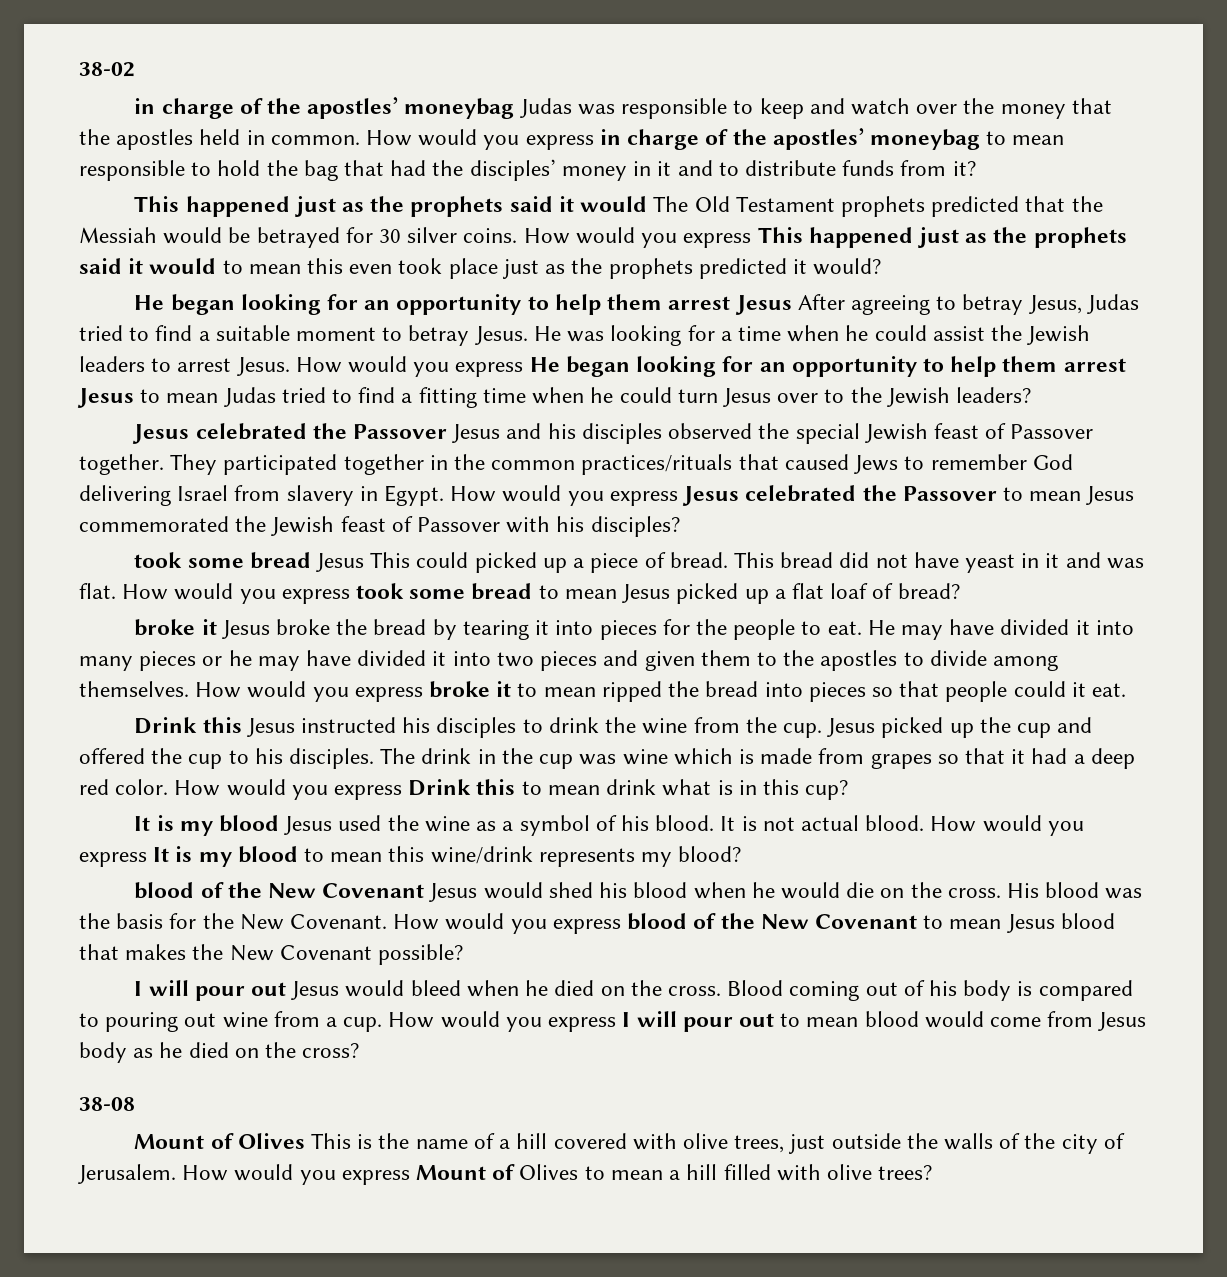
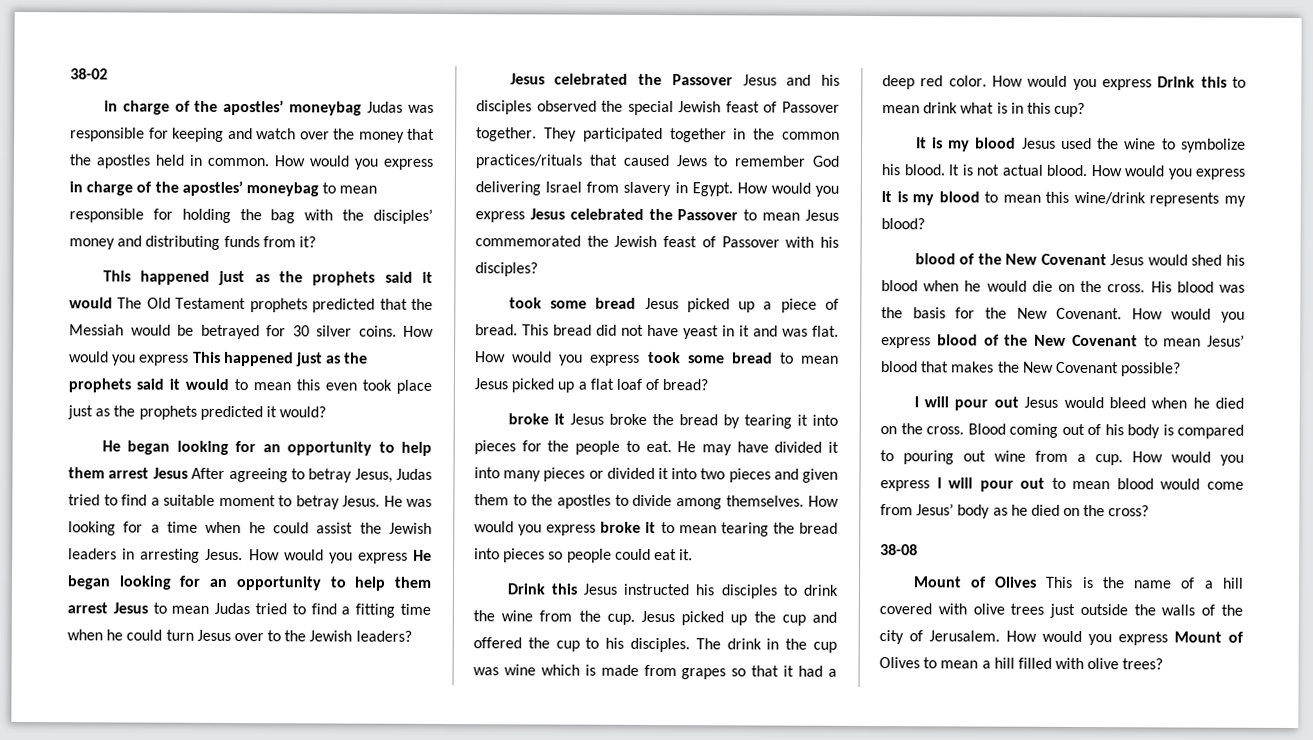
[733,98,804,119] to keep -> [148,127,224,142] for keeping
[191,159,836,181] to hold the bag that had the disciples’ money in it and to distribute -> [152,208,433,224] [69,235,221,250] for holding the bag with the disciples’ money and distributing
[151,358,232,372] to arrest -> [122,548,201,563] in arresting
[370,552,469,568] This could -> (679, 303) none
[228,650,352,671] he may have -> (604, 474) none
[601,681,662,702] ripped -> [720,522,769,537] tearing
[899,681,940,697] that -> (564, 555) none
[1071,682,1126,697] it eat. -> [653,548,694,561] eat it.
[476,815,617,836] as a symbol of -> [1161,138,1246,153] to symbolize
[1006,914,1055,933] Jesus -> [1207,334,1245,347] Jesus’
[1098,1012,1147,1031] Jesus -> [916,503,955,516] Jesus’
[734,1135,785,1153] trees, -> [1010,603,1045,615] trees

